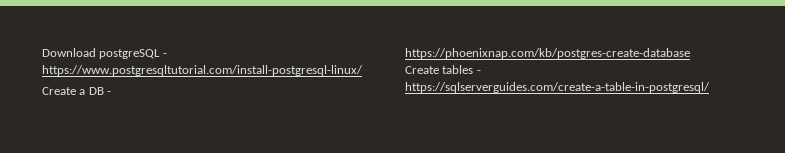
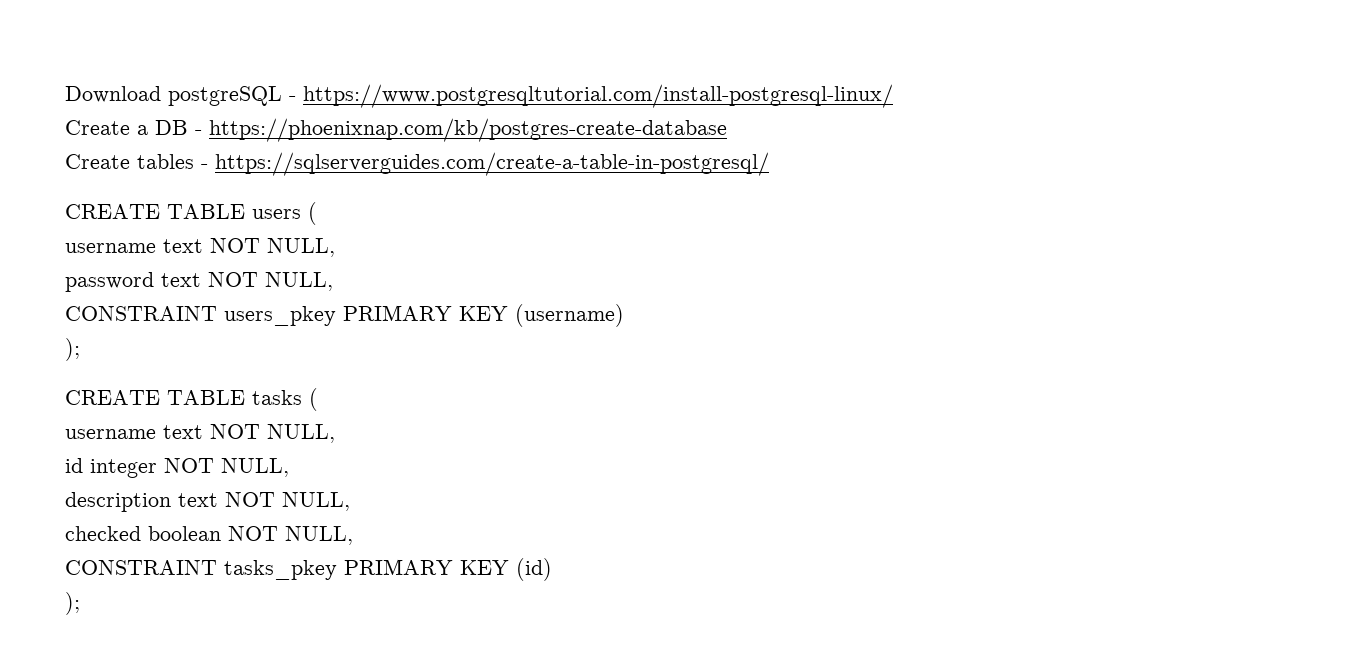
(710, 87) none -> [65,202,317,225] [65,238,335,257] [65,272,333,292] [65,304,624,327] [65,338,80,361] [65,388,318,411] [65,424,335,443] [65,458,289,478] [65,492,350,512] [65,526,353,545] [65,558,552,581] [65,592,80,615] // CREATE TABLE users ( // username text NOT NULL, // password text NOT NULL, // CONSTRAINT users_pkey PRIMARY KEY (username) // ); // CREATE TABLE tasks ( // username text NOT NULL, // id integer NOT NULL, // description text NOT NULL, // checked boolean NOT NULL, // CONSTRAINT tasks_pkey PRIMARY KEY (id) // );

